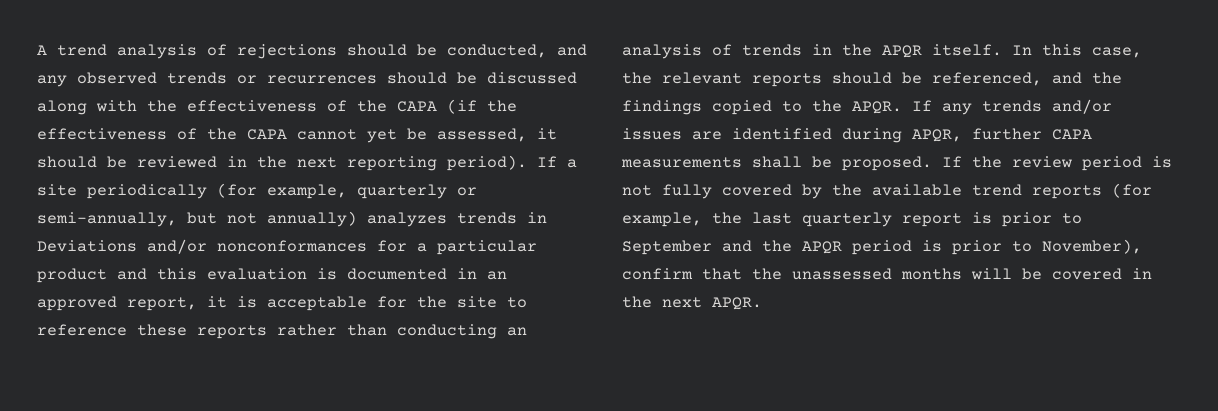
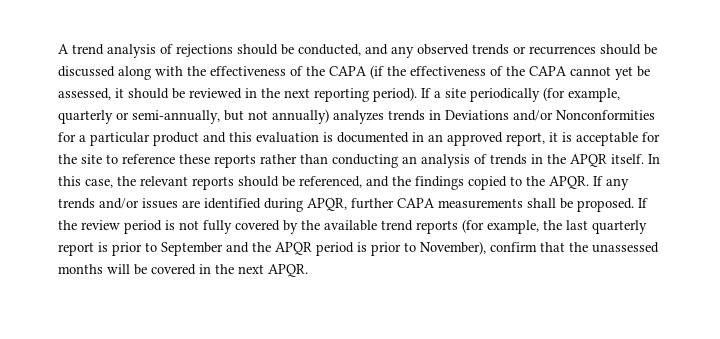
[217,240,367,252] nonconformances -> [556,110,655,120] Nonconformities

